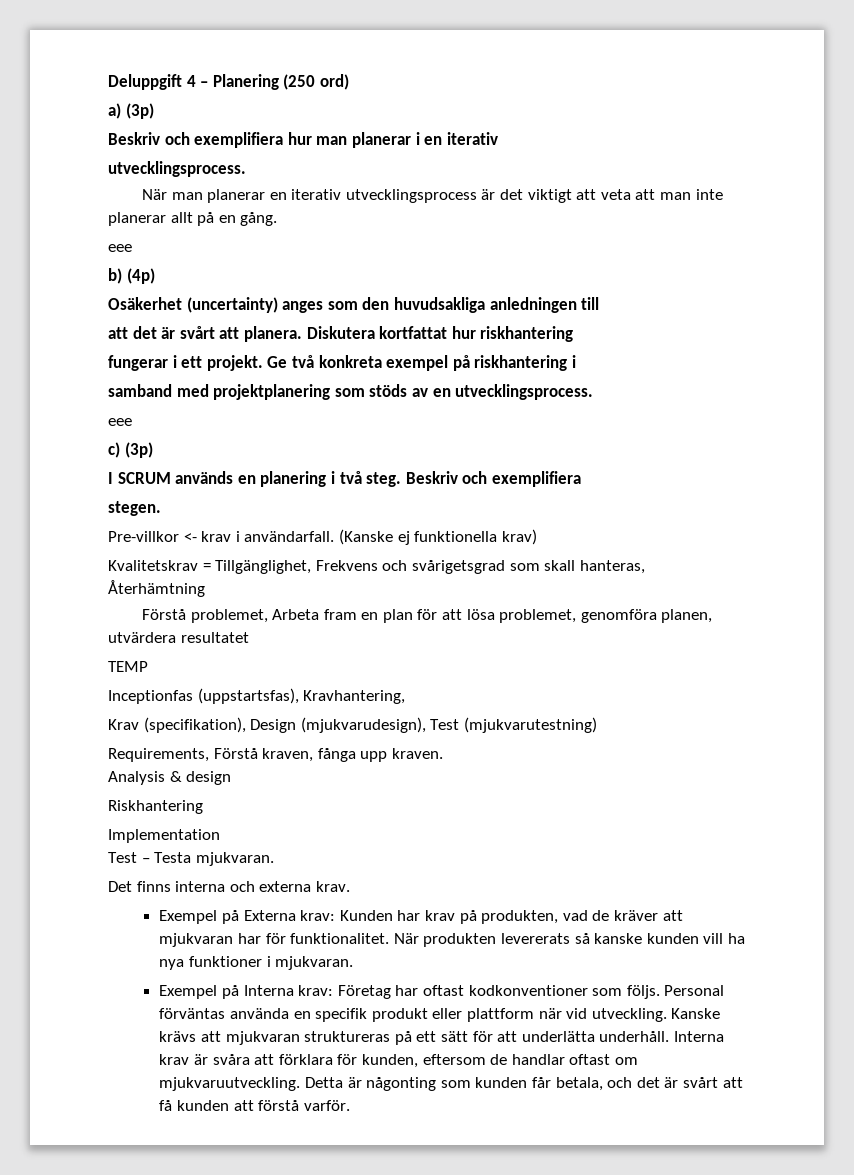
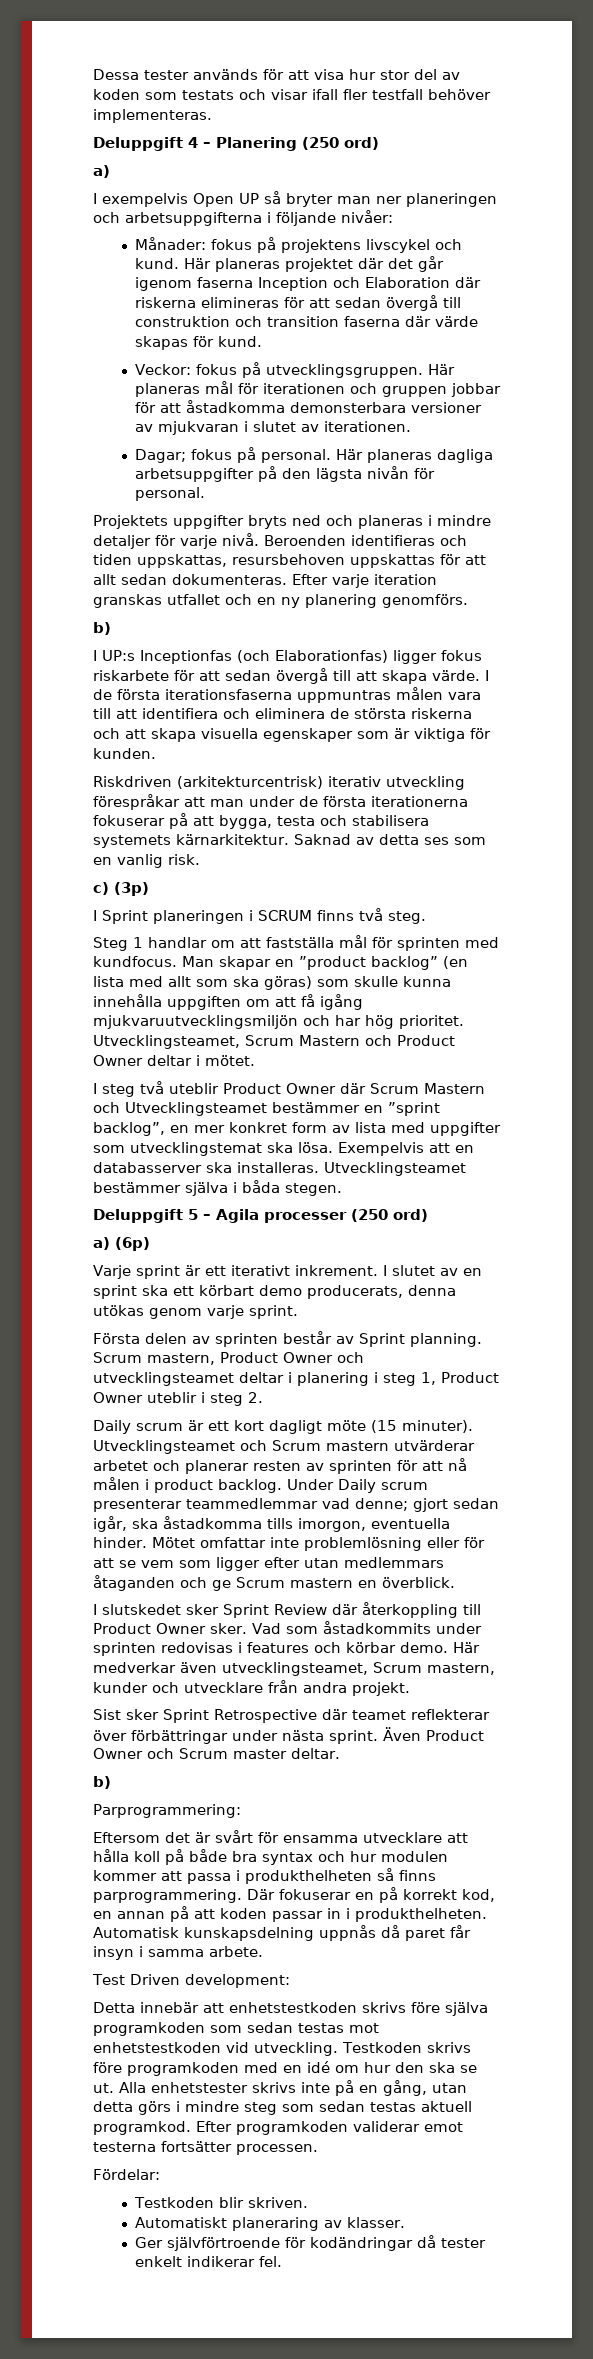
(108, 82) none -> [93,69,460,80] [93,89,491,100] [93,109,212,123] Dessa tester används för att visa hur stor del av koden som testats och visar ifall fler testfall behöver implementeras. //
[125,103,154,119] [108,132,498,148] [108,161,246,177] [141,189,723,203] [108,212,278,226] [108,244,132,252] [108,268,155,284] [108,297,600,313] [108,326,574,342] [108,355,576,371] [108,384,594,400] [108,418,132,426] [108,442,153,458] [108,471,581,487] [108,501,161,516] [108,529,537,545] [108,560,645,574] [108,580,205,597] [141,609,713,623] [108,632,249,643] [108,661,148,672] [108,688,406,704] [108,717,597,733] [108,748,443,762] [108,771,232,785] [108,800,203,814] [108,829,220,843] [108,852,274,866] [108,881,350,892] [159,910,683,924] [159,933,745,947] [159,956,354,970] [159,985,725,999] [159,1008,721,1022] [159,1031,724,1045] [159,1054,638,1068] [159,1077,743,1091] [159,1100,350,1111] (3p) // Beskriv och exemplifiera hur man planerar i en iterativ // utvecklingsprocess. // När man planerar en iterativ utvecklingsprocess är det viktigt att veta att man inte planerar allt på en gång. // eee // b) (4p) // Osäkerhet (uncertainty) anges som den huvudsakliga anledningen till // att det är svårt att planera. Diskutera kortfattat hur riskhantering // fungerar i ett projekt. Ge två konkreta exempel på riskhantering i // samband med projektplanering som stöds av en utvecklingsprocess. // eee // c) (3p) // I SCRUM används en planering i två steg. Beskriv och exemplifiera // stegen. // Pre-villkor <- krav i användarfall. (Kanske ej funktionella krav) // Kvalitetskrav = Tillgänglighet, Frekvens och svårigetsgrad som skall hanteras, Återhämtning // Förstå problemet, Arbeta fram en plan för att lösa problemet, genomföra planen, utvärdera resultatet // TEMP // Inceptionfas (uppstartsfas), Kravhantering, // Krav (specifikation), Design (mjukvarudesign), Test (mjukvarutestning) // Requirements, Förstå kraven, fånga upp kraven. // Analysis & design // Riskhantering // Implementation // Test – Testa mjukvaran. // Det finns interna och externa krav. // Exempel på Externa krav: Kunden har krav på produkten, vad de kräver att mjukvaran har för funktionalitet. När produkten levererats så kanske kunden vill ha nya funktioner i mjukvaran. // Exempel på Interna krav: Företag har oftast kodkonventioner som följs. Personal förväntas använda en specifik produkt eller plattform när vid utveckling. Kanske krävs att mjukvaran struktureras på ett sätt för att underlätta underhåll. Interna krav är svåra att förklara för kunden, eftersom de handlar oftast om mjukvaruutveckling. Detta är någonting som kunden får betala, och det är svårt att få kunden att förstå varför. -> [93,191,497,207] [93,210,393,226] [134,237,462,253] [134,256,444,272] [134,277,481,291] [134,295,461,311] [134,316,478,327] [134,336,262,350] [134,362,455,378] [134,381,501,397] [134,400,482,413] [134,421,411,435] [134,447,493,463] [134,466,435,482] [134,487,205,501] [93,515,491,529] [93,533,467,549] [93,554,486,568] [93,574,437,588] [93,594,468,608] [93,622,111,635] [93,650,482,664] [93,668,489,684] [93,687,481,703] [93,708,472,719] [93,728,491,742] [93,748,156,759] [93,776,465,790] [93,794,468,810] [93,813,429,829] [93,834,486,848] [93,854,200,868] [93,882,149,896] [93,908,426,924] [93,935,499,951] [93,956,468,970] [93,976,451,990] [93,994,363,1010] [93,1015,464,1029] [93,1035,455,1049] [93,1055,255,1066] [93,1081,485,1097] [93,1102,440,1116] [93,1122,501,1136] [93,1142,474,1156] [93,1162,466,1176] [93,1180,342,1196] [93,1209,428,1223] [93,1237,150,1251] [93,1265,482,1279] [93,1285,456,1299] [93,1305,298,1319] [93,1331,482,1347] [93,1352,364,1365] [93,1372,499,1386] [93,1392,263,1406] [93,1420,473,1434] [93,1440,475,1454] [93,1458,467,1474] [93,1477,428,1493] [93,1498,499,1512] [93,1516,450,1532] [93,1537,485,1551] [93,1557,444,1571] [93,1575,455,1591] [93,1602,481,1618] [93,1621,482,1634] [93,1642,480,1656] [93,1662,495,1676] [93,1680,410,1696] [93,1709,490,1723] [93,1727,484,1744] [93,1748,340,1759] [93,1776,111,1789] [93,1804,241,1818] [93,1830,468,1843] [93,1849,448,1865] [93,1868,436,1884] [93,1887,495,1903] [93,1906,487,1922] [93,1925,471,1941] [93,1946,263,1960] [92,1974,290,1988] [93,2002,488,2016] [93,2022,379,2036] [93,2042,471,2056] [93,2061,477,2076] [93,2080,467,2096] [93,2101,472,2115] [93,2121,463,2135] [93,2141,318,2155] [93,2169,160,2180] [133,2197,308,2208] [134,2217,405,2231] [134,2235,486,2251] [134,2256,282,2267] // I exempelvis Open UP så bryter man ner planeringen och arbetsuppgifterna i följande nivåer: // Månader: fokus på projektens livscykel och kund. Här planeras projektet där det går igenom faserna Inception och Elaboration där riskerna elimineras för att sedan övergå till construktion och transition faserna där värde skapas för kund. // Veckor: fokus på utvecklingsgruppen. Här planeras mål för iterationen och gruppen jobbar för att åstadkomma demonsterbara versioner av mjukvaran i slutet av iterationen. // Dagar; fokus på personal. Här planeras dagliga arbetsuppgifter på den lägsta nivån för personal. // Projektets uppgifter bryts ned och planeras i mindre detaljer för varje nivå. Beroenden identifieras och tiden uppskattas, resursbehoven uppskattas för att allt sedan dokumenteras. Efter varje iteration granskas utfallet och en ny planering genomförs. // b) // I UP:s Inceptionfas (och Elaborationfas) ligger fokus riskarbete för att sedan övergå till att skapa värde. I de första iterationsfaserna uppmuntras målen vara till att identifiera och eliminera de största riskerna och att skapa visuella egenskaper som är viktiga för kunden. // Riskdriven (arkitekturcentrisk) iterativ utveckling förespråkar att man under de första iterationerna fokuserar på att bygga, testa och stabilisera systemets kärnarkitektur. Saknad av detta ses som en vanlig risk. // c) (3p) // I Sprint planeringen i SCRUM finns två steg. // Steg 1 handlar om att fastställa mål för sprinten med kundfocus. Man skapar en ”product backlog” (en lista med allt som ska göras) som skulle kunna innehålla uppgiften om att få igång mjukvaruutvecklingsmiljön och har hög prioritet. Utvecklingsteamet, Scrum Mastern och Product Owner deltar i mötet. // I steg två uteblir Product Owner där Scrum Mastern och Utvecklingsteamet bestämmer en ”sprint backlog”, en mer konkret form av lista med uppgifter som utvecklingstemat ska lösa. Exempelvis att en databasserver ska installeras. Utvecklingsteamet bestämmer själva i båda stegen. // Deluppgift 5 – Agila processer (250 ord) // a) (6p) // Varje sprint är ett iterativt inkrement. I slutet av en sprint ska ett körbart demo producerats, denna utökas genom varje sprint. // Första delen av sprinten består av Sprint planning. Scrum mastern, Product Owner och utvecklingsteamet deltar i planering i steg 1, Product Owner uteblir i steg 2. // Daily scrum är ett kort dagligt möte (15 minuter). Utvecklingsteamet och Scrum mastern utvärderar arbetet och planerar resten av sprinten för att nå målen i product backlog. Under Daily scrum presenterar teammedlemmar vad denne; gjort sedan igår, ska åstadkomma tills imorgon, eventuella hinder. Mötet omfattar inte problemlösning eller för att se vem som ligger efter utan medlemmars åtaganden och ge Scrum mastern en överblick. // I slutskedet sker Sprint Review där återkoppling till Product Owner sker. Vad som åstadkommits under sprinten redovisas i features och körbar demo. Här medverkar även utvecklingsteamet, Scrum mastern, kunder och utvecklare från andra projekt. // Sist sker Sprint Retrospective där teamet reflekterar över förbättringar under nästa sprint. Även Product Owner och Scrum master deltar. // b) // Parprogrammering: // Eftersom det är svårt för ensamma utvecklare att hålla koll på både bra syntax och hur modulen kommer att passa i produkthelheten så finns parprogrammering. Där fokuserar en på korrekt kod, en annan på att koden passar in i produkthelheten. Automatisk kunskapsdelning uppnås då paret får insyn i samma arbete. // Test Driven development: // Detta innebär att enhetstestkoden skrivs före själva programkoden som sedan testas mot enhetstestkoden vid utveckling. Testkoden skrivs före programkoden med en idé om hur den ska se ut. Alla enhetstester skrivs inte på en gång, utan detta görs i mindre steg som sedan testas aktuell programkod. Efter programkoden validerar emot testerna fortsätter processen. // Fördelar: // Testkoden blir skriven. // Automatiskt planeraring av klasser. // Ger självförtroende för kodändringar då tester enkelt indikerar fel.

